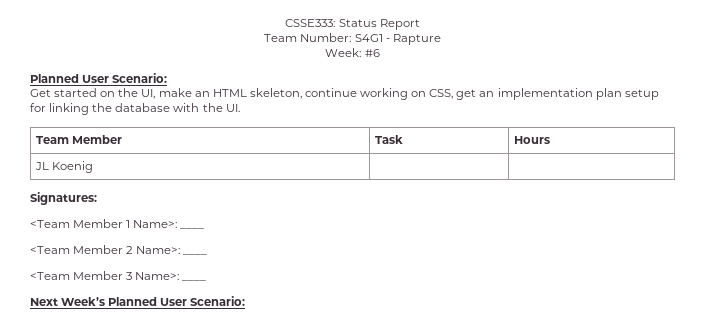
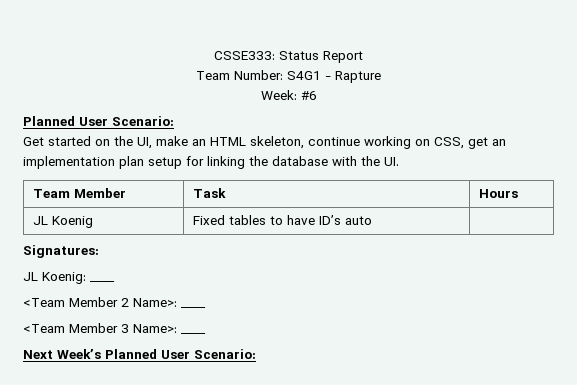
[30,192,97,205] [30,219,178,228] | // Signatures: // <Team Member 1 Name>: -> [192,215,372,225] [23,245,99,258] [23,272,86,284] Fixed tables to have ID’s auto | // Signatures: // JL Koenig:

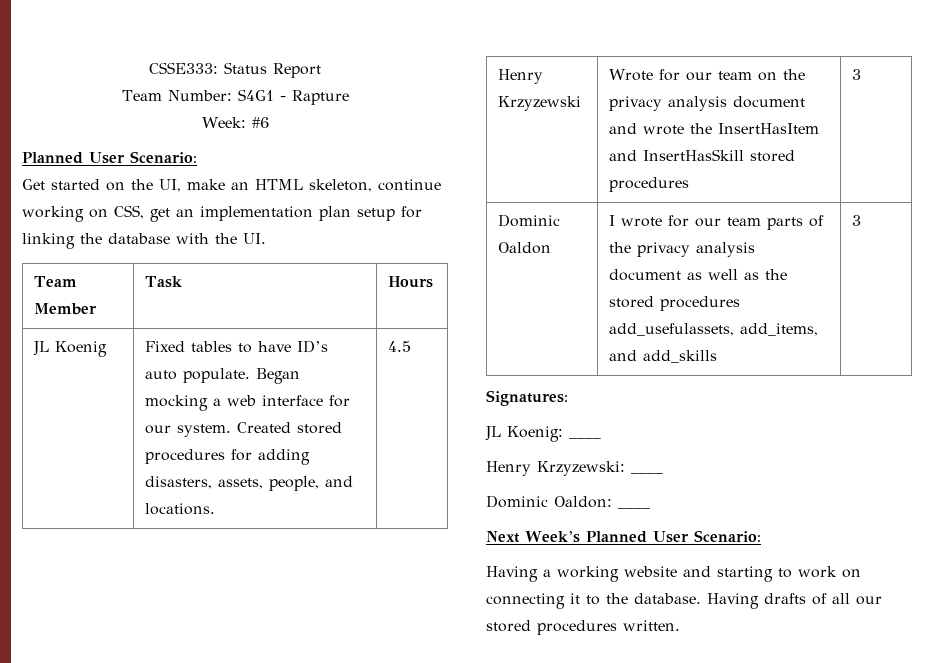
[23,245,99,258] [23,272,115,284] [23,297,177,307] [181,307,206,308] [23,323,177,333] | // Signatures: // JL Koenig: ____ // <Team Member 2 Name>: ____ // <Team Member 3 Name>: -> [183,368,301,384] [145,395,351,411] [145,422,343,437] [145,449,311,465] [145,476,354,491] [145,503,216,515] [388,341,412,352] [498,69,544,84] [498,96,582,111] [609,69,806,81] [609,96,806,111] [609,123,820,135] [609,149,796,162] [609,177,690,192] [852,69,862,80] [498,214,561,227] [498,242,552,254] [609,215,825,230] [609,242,756,257] [609,269,788,281] [609,296,741,311] [609,323,819,336] [609,350,718,363] [852,215,862,226] [486,390,568,406] [485,426,601,442] [486,461,663,476] [486,495,612,508] populate. Began mocking a web interface for our system. Created stored procedures for adding disasters, assets, people, and locations. | 4.5 // Henry Krzyzewski | Wrote for our team on the privacy analysis document and wrote the InsertHasItem and InsertHasSkill stored procedures | 3 // Dominic Oaldon | I wrote for our team parts of the privacy analysis document as well as the stored procedures add_usefulassets, add_items, and add_skills | 3 // Signatures: // JL Koenig: ____ // Henry Krzyzewski: ____ // Dominic Oaldon:
(256, 354) none -> [486,566,861,582] [486,593,882,609] [486,620,680,635] // Having a working website and starting to work on connecting it to the database. Having drafts of all our stored procedures written.

